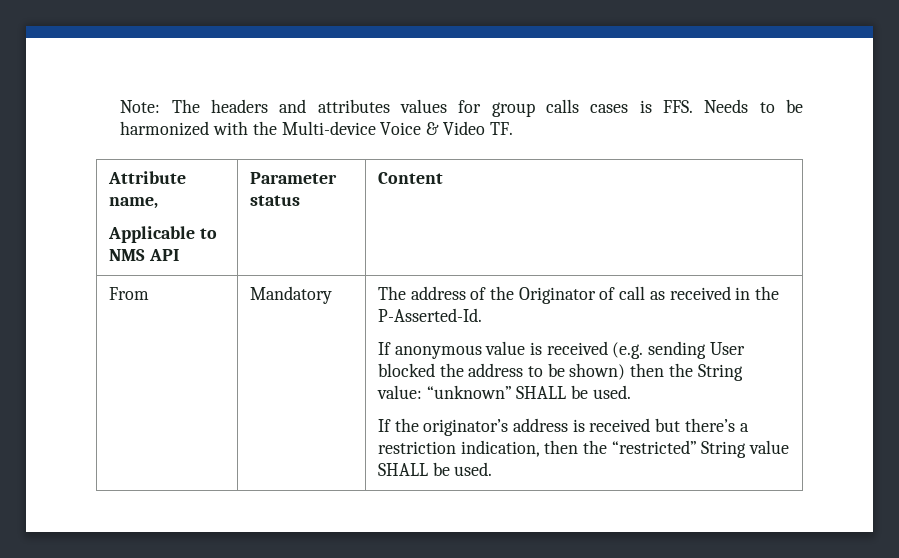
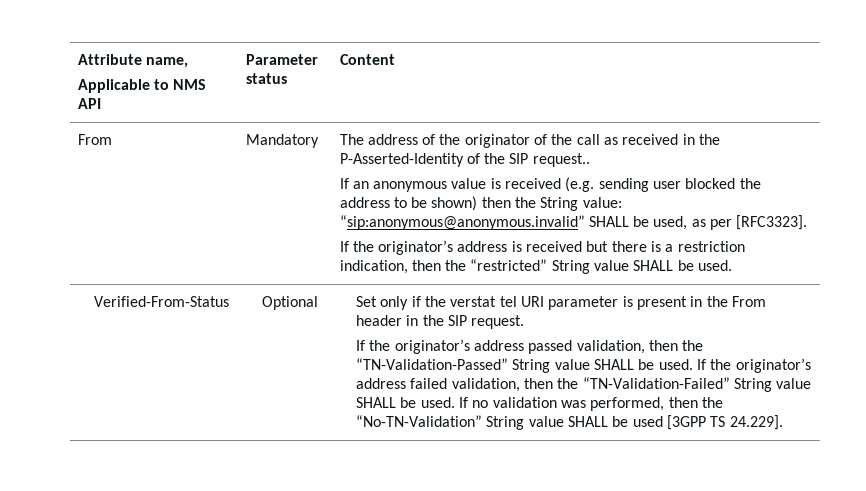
[120,99,803,117] [120,121,513,136] Note: The headers and attributes values for group calls cases is FFS. Needs to be harmonized with the Multi-device Voice & Video TF. // -> (77, 59) none
[518,287,616,304] Originator of -> [464,134,573,148] originator of the
[377,308,482,322] [377,342,391,355] P-Asserted-Id. // If -> [339,153,590,167] [339,178,369,189] P-Asserted-Identity of the SIP request.. // If an
[709,342,745,355] User -> [653,181,682,189] user
[426,385,631,399] “unknown” SHALL be used. -> [339,215,808,230] “sip:anonymous@anonymous.invalid” SHALL be used, as per [RFC3323].
[684,418,735,432] there’s -> [611,241,662,252] there is
(493, 469) none -> [94,296,230,307] [262,296,319,310] [356,296,766,310] [356,315,525,329] [356,339,704,354] [356,358,811,373] [356,377,812,392] [356,397,723,411] [356,415,783,430] // Verified-From-Status | Optional | Set only if the verstat tel URI parameter is present in the From header in the SIP request. // If the originator’s address passed validation, then the “TN-Validation-Passed” String value SHALL be used. If the originator’s address failed validation, then the “TN-Validation-Failed” String value SHALL be used. If no validation was performed, then the “No-TN-Validation” String value SHALL be used [3GPP TS 24.229].

